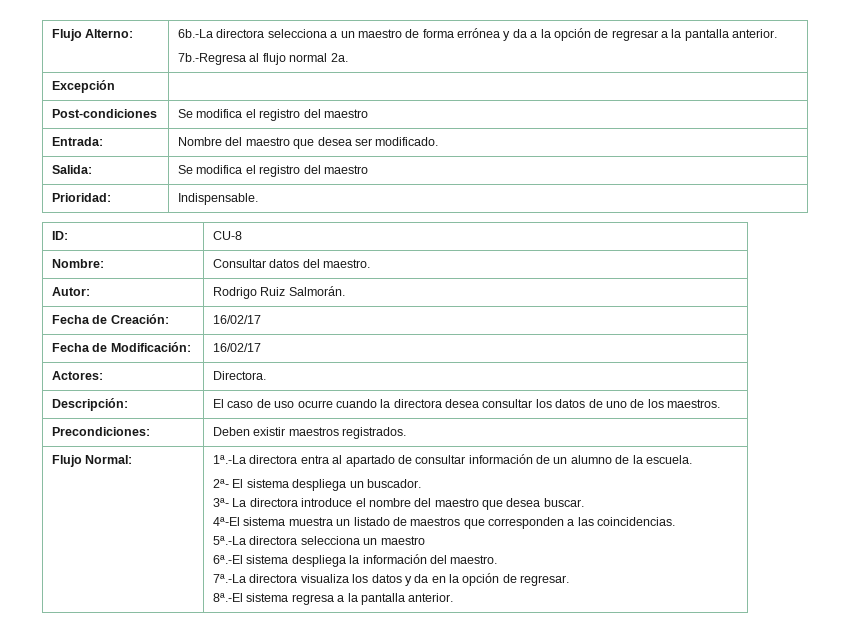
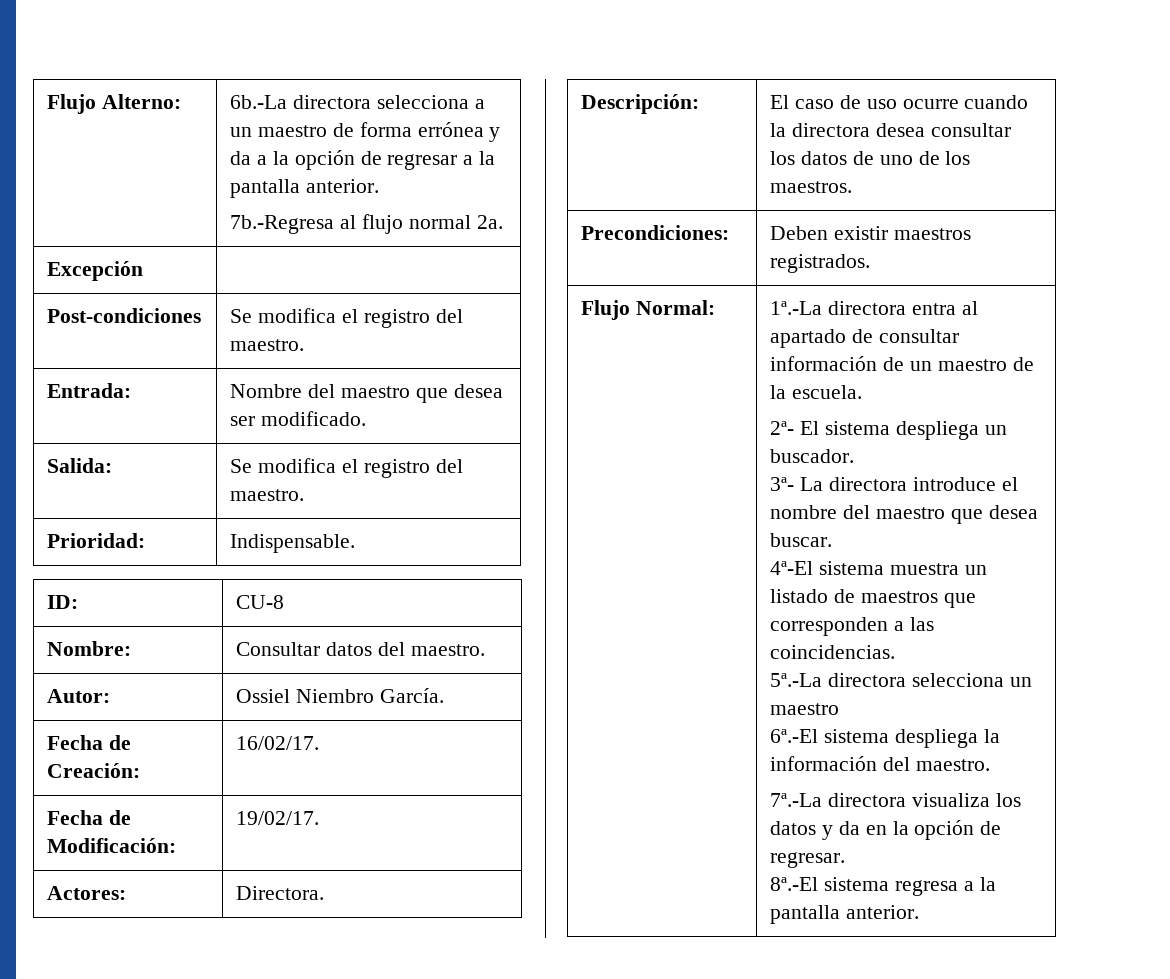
[323,109,368,118] maestro -> [230,339,305,351] maestro.
[323,165,368,174] maestro -> [230,489,305,501] maestro.
[213,286,345,299] Rodrigo Ruiz Salmorán. -> [236,688,445,703] Ossiel Niembro García.
[213,315,262,324] 16/02/17 -> [236,736,320,750] 16/02/17.
[213,343,262,352] 16/02/17 -> [236,811,320,825] 19/02/17.
[570,455,612,464] alumno -> [937,359,1007,371] maestro

